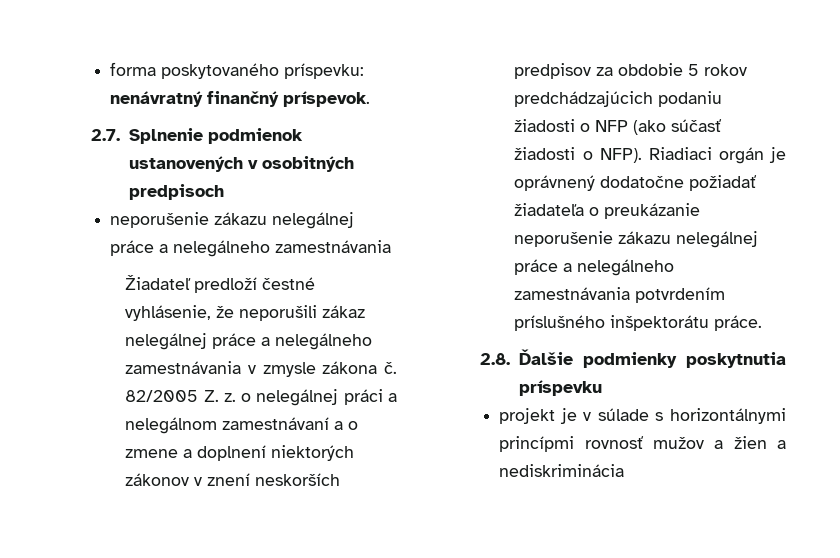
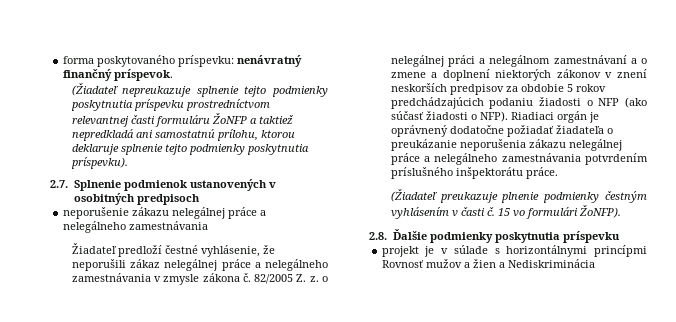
(371, 99) none -> [71,83,328,97] [70,99,270,111] [71,113,294,127] [71,129,295,141] [71,144,309,155] [70,157,128,169] // (Žiadateľ nepreukazuje splnenie tejto podmienky poskytnutia príspevku prostredníctvom relevantnej časti formuláru ŽoNFP a taktiež nepredkladá ani samostatnú prílohu, ktorou deklaruje splnenie tejto podmienky poskytnutia príspevku).
[514,231,614,247] neporušenie -> [459,139,526,151] neporušenia
(763, 323) none -> [390,189,647,203] [390,205,621,219] // (Žiadateľ preukazuje plnenie podmienky čestným vyhlásením v časti č. 15 vo formulári ŽoNFP).
[584,436,644,449] rovnosť -> [381,260,424,268] Rovnosť
[499,464,625,477] nediskriminácia -> [507,259,595,268] Nediskriminácia

